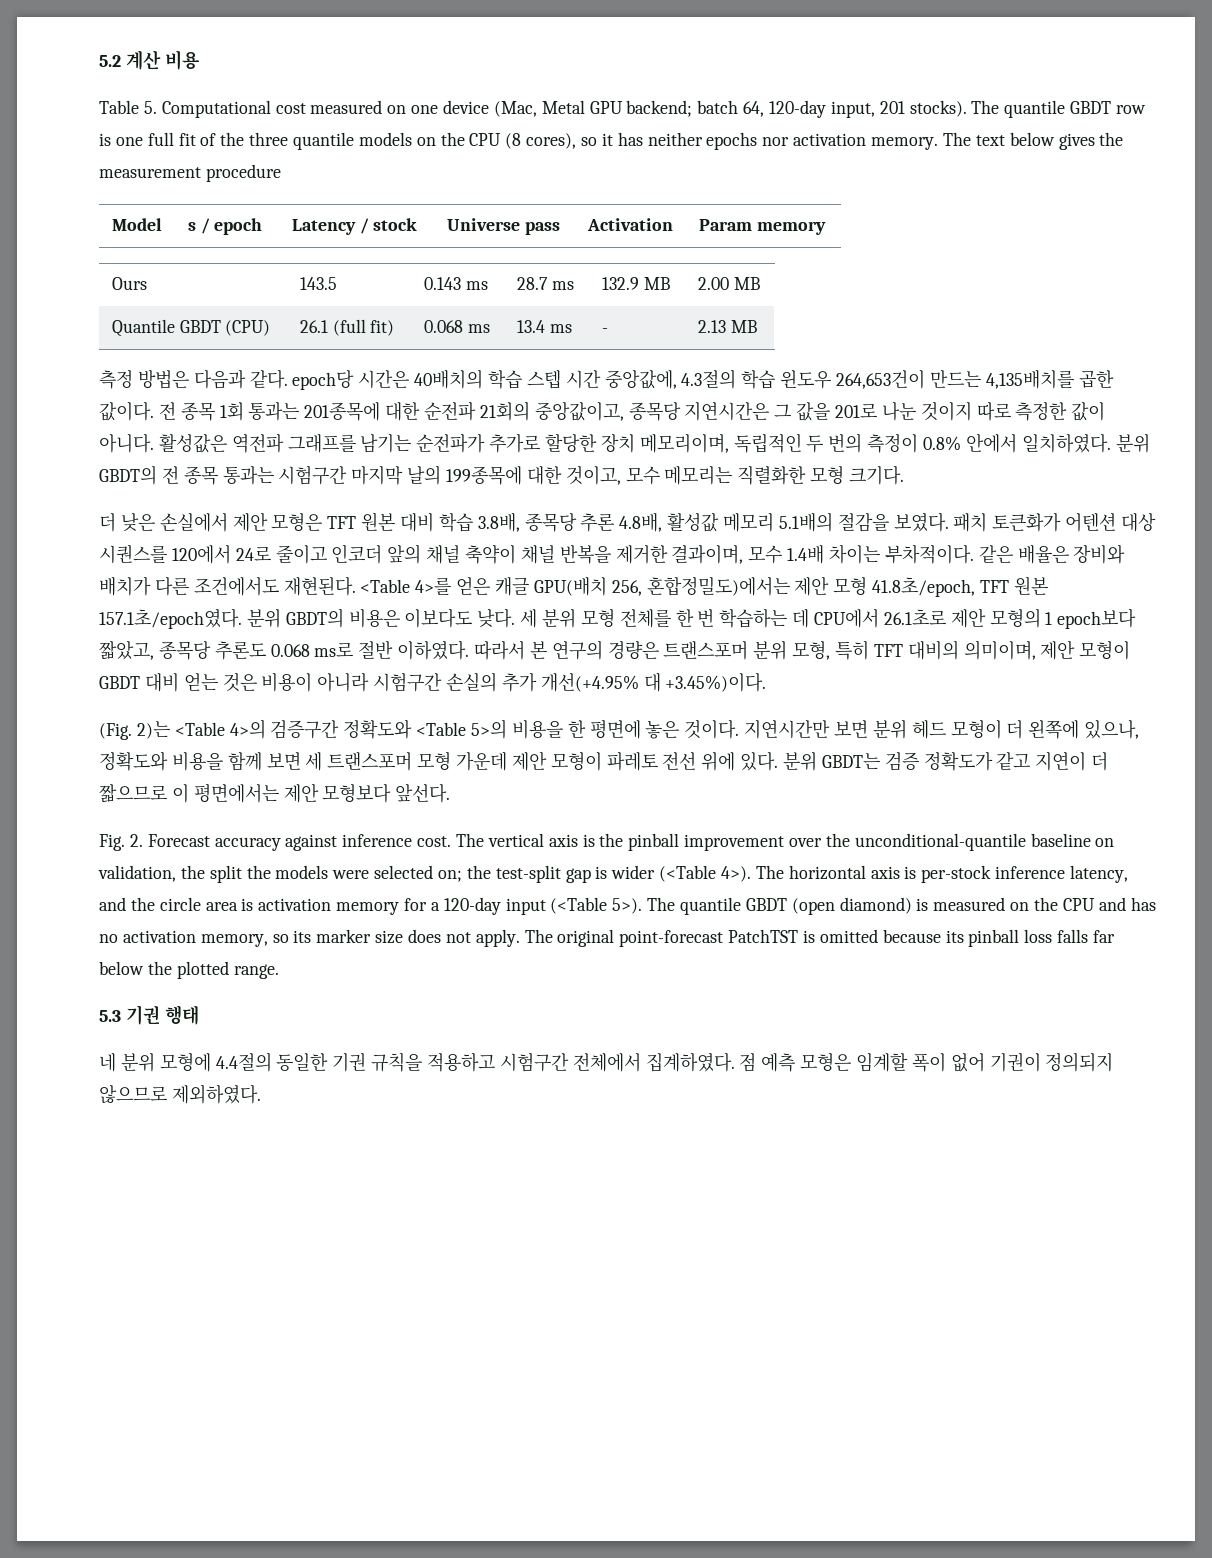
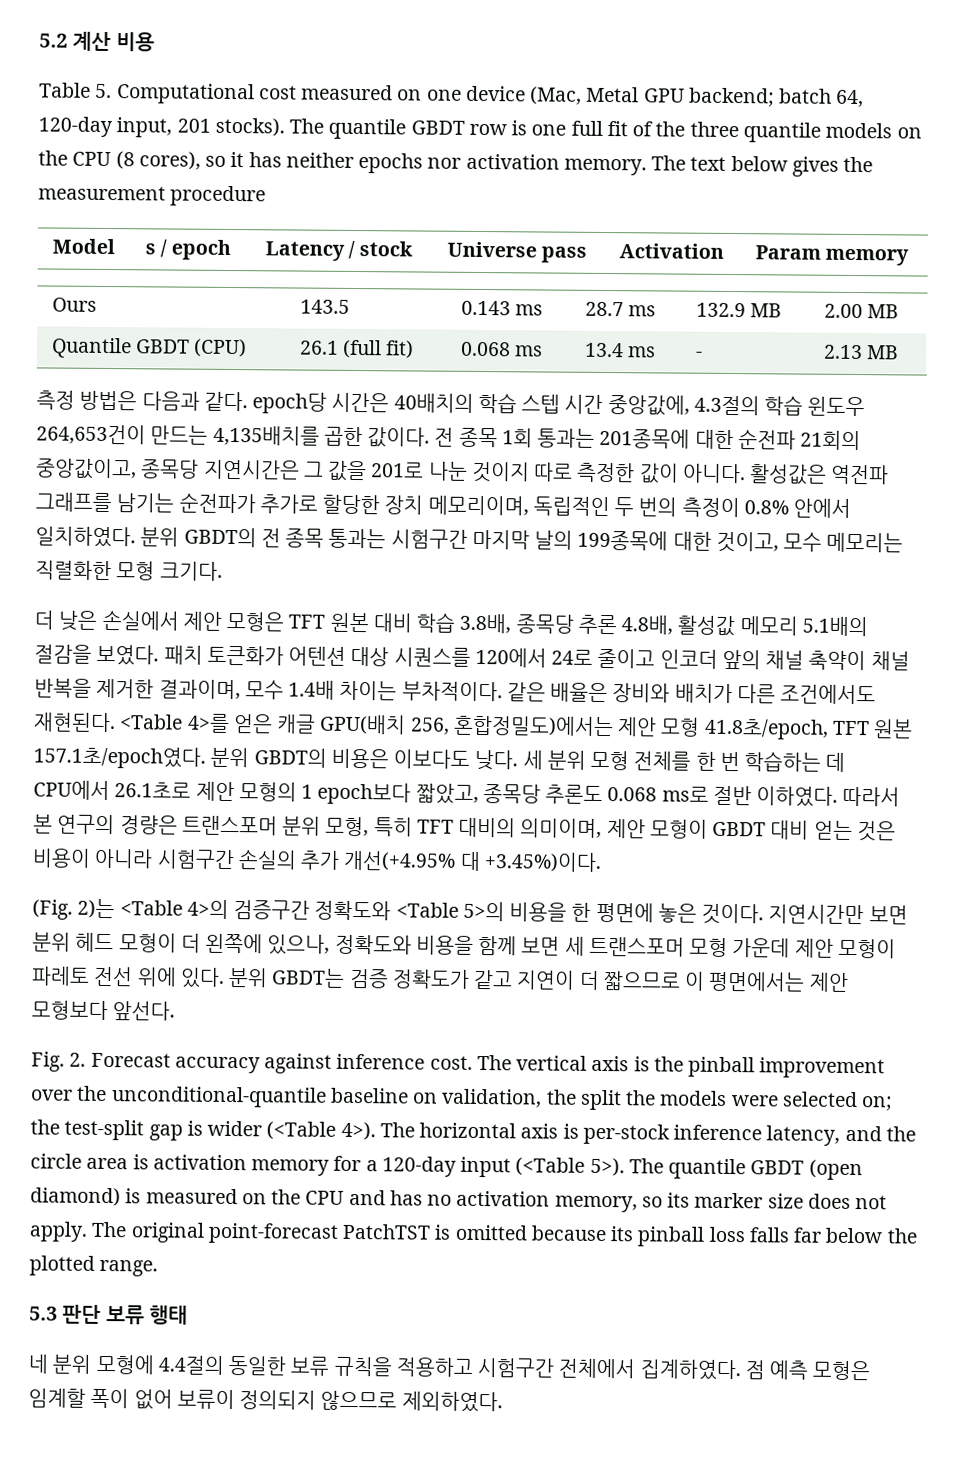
[125,1005,160,1025] 기권 -> [62,1304,145,1325] 판단 보류
[332,1053,367,1072] 기권 -> [290,1356,330,1376] 보류
[989,1053,1041,1072] 기권이 -> [176,1389,235,1410] 보류이

